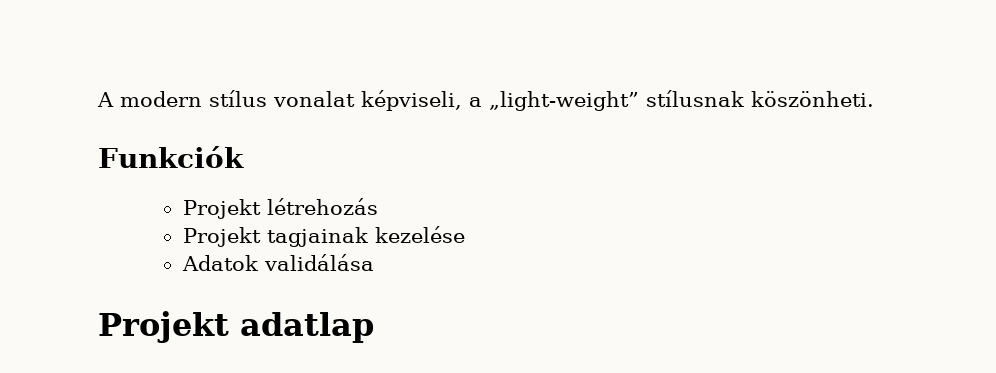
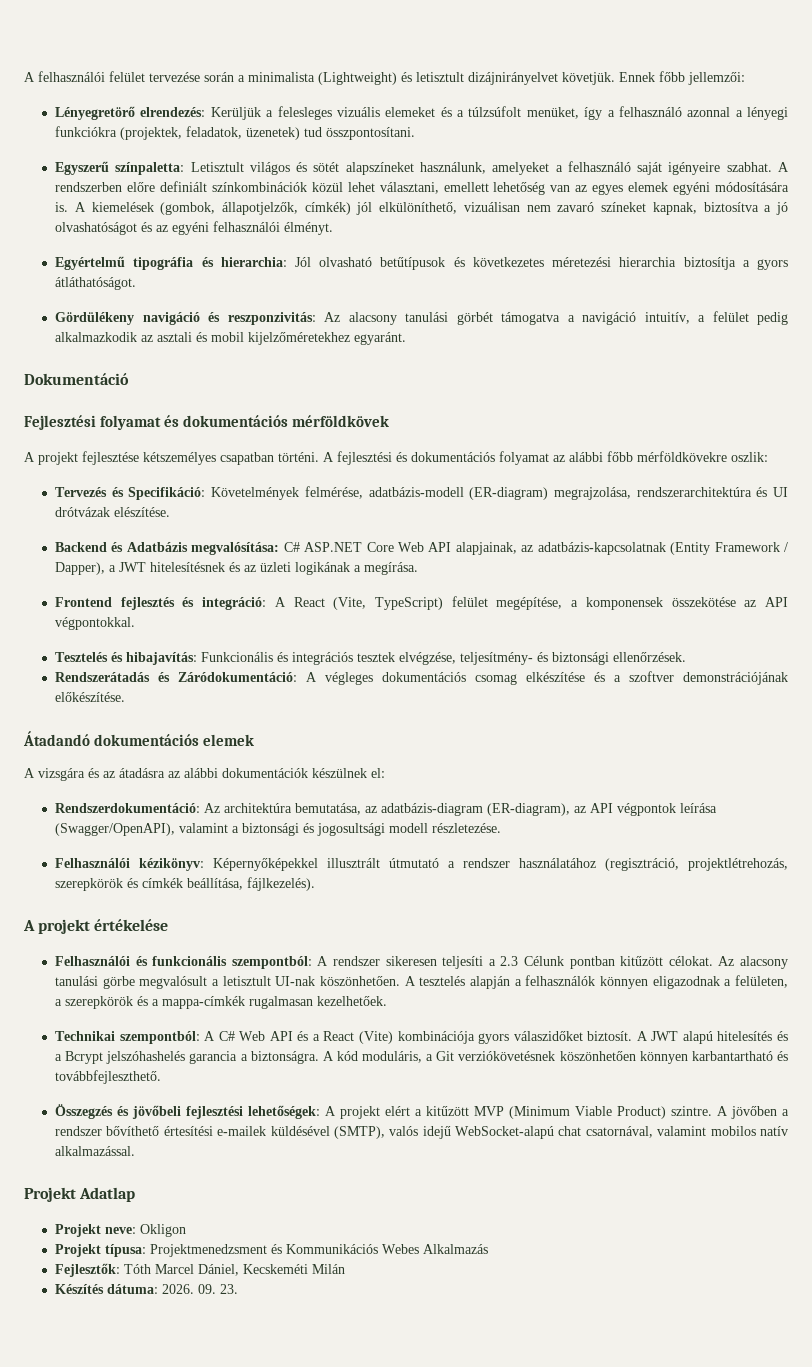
[97,90,874,111] [98,146,244,168] [182,198,378,219] [182,226,465,247] [181,254,374,271] [98,311,374,343] A modern stílus vonalat képviseli, a „light-weight” stílusnak köszönheti. // Funkciók // Projekt létrehozás // Projekt tagjainak kezelése // Adatok validálása // Projekt adatlap -> [24,71,745,85] [55,106,788,120] [55,126,416,140] [55,161,790,175] [55,181,789,195] [55,202,788,215] [55,221,334,235] [55,256,788,270] [55,277,137,290] [55,311,788,325] [55,332,407,345] [24,373,129,385] [24,415,390,430] [24,451,768,465] [55,486,789,500] [55,507,171,517] [55,542,788,555] [55,562,419,575] [55,596,789,610] [55,617,136,630] [55,652,687,665] [55,671,788,685] [55,692,126,702] [23,731,255,746] [24,768,385,781] [55,803,718,816] [55,823,502,836] [55,858,788,871] [55,877,316,891] [23,919,169,934] [55,956,788,969] [55,975,789,989] [55,996,388,1009] [55,1031,789,1044] [55,1051,789,1064] [55,1070,162,1084] [55,1104,789,1119] [55,1126,789,1139] [55,1146,136,1156] [24,1187,136,1202] [55,1224,187,1237] [55,1244,489,1257] [55,1263,346,1277] [55,1284,239,1294] A felhasználói felület tervezése során a minimalista (Lightweight) és letisztult dizájnirányelvet követjük. Ennek főbb jellemzői: // Lényegretörő elrendezés: Kerüljük a felesleges vizuális elemeket és a túlzsúfolt menüket, így a felhasználó azonnal a lényegi funkciókra (projektek, feladatok, üzenetek) tud összpontosítani. // Egyszerű színpaletta: Letisztult világos és sötét alapszíneket használunk, amelyeket a felhasználó saját igényeire szabhat. A rendszerben előre definiált színkombinációk közül lehet választani, emellett lehetőség van az egyes elemek egyéni módosítására is. A kiemelések (gombok, állapotjelzők, címkék) jól elkülöníthető, vizuálisan nem zavaró színeket kapnak, biztosítva a jó olvashatóságot és az egyéni felhasználói élményt. // Egyértelmű tipográfia és hierarchia: Jól olvasható betűtípusok és következetes méretezési hierarchia biztosítja a gyors átláthatóságot. // Gördülékeny navigáció és reszponzivitás: Az alacsony tanulási görbét támogatva a navigáció intuitív, a felület pedig alkalmazkodik az asztali és mobil kijelzőméretekhez egyaránt. // Dokumentáció // Fejlesztési folyamat és dokumentációs mérföldkövek // A projekt fejlesztése kétszemélyes csapatban történi. A fejlesztési és dokumentációs folyamat az alábbi főbb mérföldkövekre oszlik: // Tervezés és Specifikáció: Követelmények felmérése, adatbázis-modell (ER-diagram) megrajzolása, rendszerarchitektúra és UI drótvázak elészítése. // Backend és Adatbázis megvalósítása: C# ASP.NET Core Web API alapjainak, az adatbázis-kapcsolatnak (Entity Framework / Dapper), a JWT hitelesítésnek és az üzleti logikának a megírása. // Frontend fejlesztés és integráció: A React (Vite, TypeScript) felület megépítése, a komponensek összekötése az API végpontokkal. // Tesztelés és hibajavítás: Funkcionális és integrációs tesztek elvégzése, teljesítmény- és biztonsági ellenőrzések. // Rendszerátadás és Záródokumentáció: A végleges dokumentációs csomag elkészítése és a szoftver demonstrációjának előkészítése. // Átadandó dokumentációs elemek // A vizsgára és az átadásra az alábbi dokumentációk készülnek el: // Rendszerdokumentáció: Az architektúra bemutatása, az adatbázis-diagram (ER-diagram), az API végpontok leírása (Swagger/OpenAPI), valamint a biztonsági és jogosultsági modell részletezése. // Felhasználói kézikönyv: Képernyőképekkel illusztrált útmutató a rendszer használatához (regisztráció, projektlétrehozás, szerepkörök és címkék beállítása, fájlkezelés). // A projekt értékelése // Felhasználói és funkcionális szempontból: A rendszer sikeresen teljesíti a 2.3 Célunk pontban kitűzött célokat. Az alacsony tanulási görbe megvalósult a letisztult UI-nak köszönhetően. A tesztelés alapján a felhasználók könnyen eligazodnak a felületen, a szerepkörök és a mappa-címkék rugalmasan kezelhetőek. // Technikai szempontból: A C# Web API és a React (Vite) kombinációja gyors válaszidőket biztosít. A JWT alapú hitelesítés és a Bcrypt jelszóhashelés garancia a biztonságra. A kód moduláris, a Git verziókövetésnek köszönhetően könnyen karbantartható és továbbfejleszthető. // Összegzés és jövőbeli fejlesztési lehetőségek: A projekt elért a kitűzött MVP (Minimum Viable Product) szintre. A jövőben a rendszer bővíthető értesítési e-mailek küldésével (SMTP), valós idejű WebSocket-alapú chat csatornával, valamint mobilos natív alkalmazással. // Projekt Adatlap // Projekt neve: Okligon // Projekt típusa: Projektmenedzsment és Kommunikációs Webes Alkalmazás // Fejlesztők: Tóth Marcel Dániel, Kecskeméti Milán // Készítés dátuma: 2026. 09. 23.

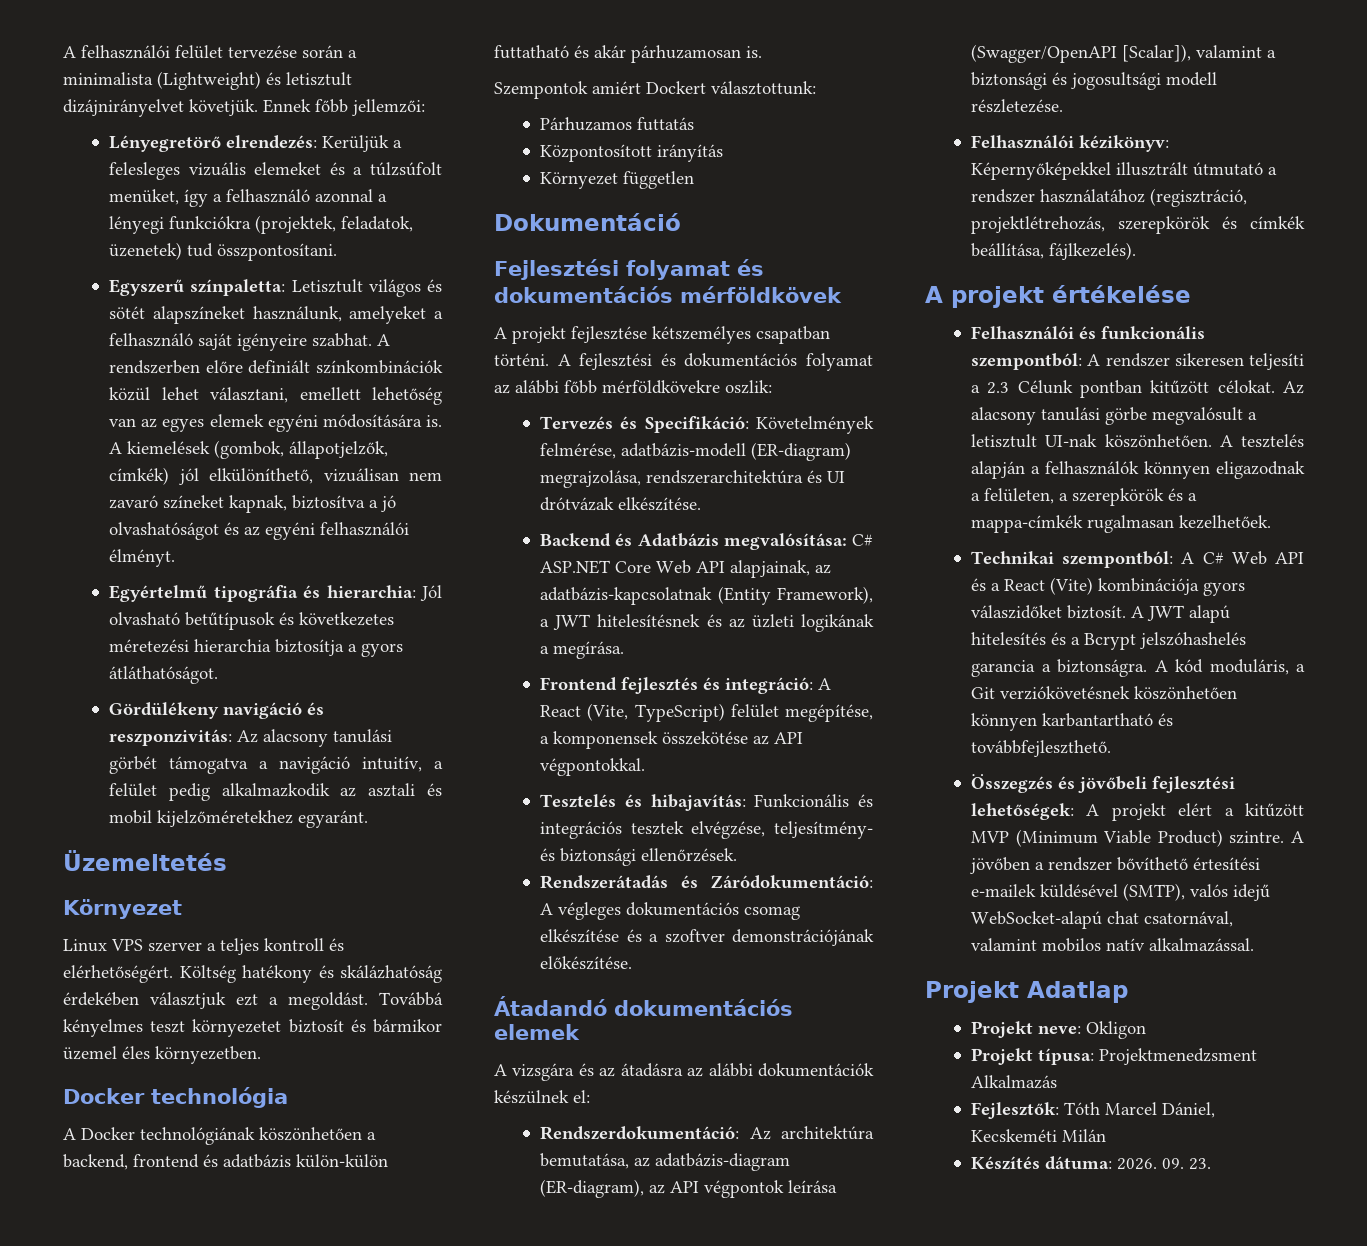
(407, 338) none -> [63,850,227,871] [63,899,182,919] [63,938,344,955] [63,965,442,983] [63,992,443,1010] [63,1019,442,1037] [63,1046,261,1064] [63,1087,288,1108] [63,1127,376,1145] [63,1154,388,1170] [494,45,762,63] [494,81,816,99] [540,117,695,131] [540,144,724,162] [540,171,695,189] // Üzemeltetés // Környezet // Linux VPS szerver a teljes kontroll és elérhetőségért. Költség hatékony és skálázhatóság érdekében választjuk ezt a megoldást. Továbbá kényelmes teszt környezetet biztosít és bármikor üzemel éles környezetben. // Docker technológia // A Docker technológiának köszönhetően a backend, frontend és adatbázis külön-külön futtatható és akár párhuzamosan is. // Szempontok amiért Dockert választottunk: // Párhuzamos futtatás // Központosított irányítás // Környezet független
[114,507,171,517] elészítése. -> [618,497,702,511] elkészítése.
[714,542,788,552] [55,562,106,575] Framework / Dapper), -> [777,586,873,604] Framework),
[55,823,176,836] (Swagger/OpenAPI), -> [971,44,1192,63] (Swagger/OpenAPI [Scalar]),
[271,1244,420,1254] és Kommunikációs Webes -> (1258, 1056) none

